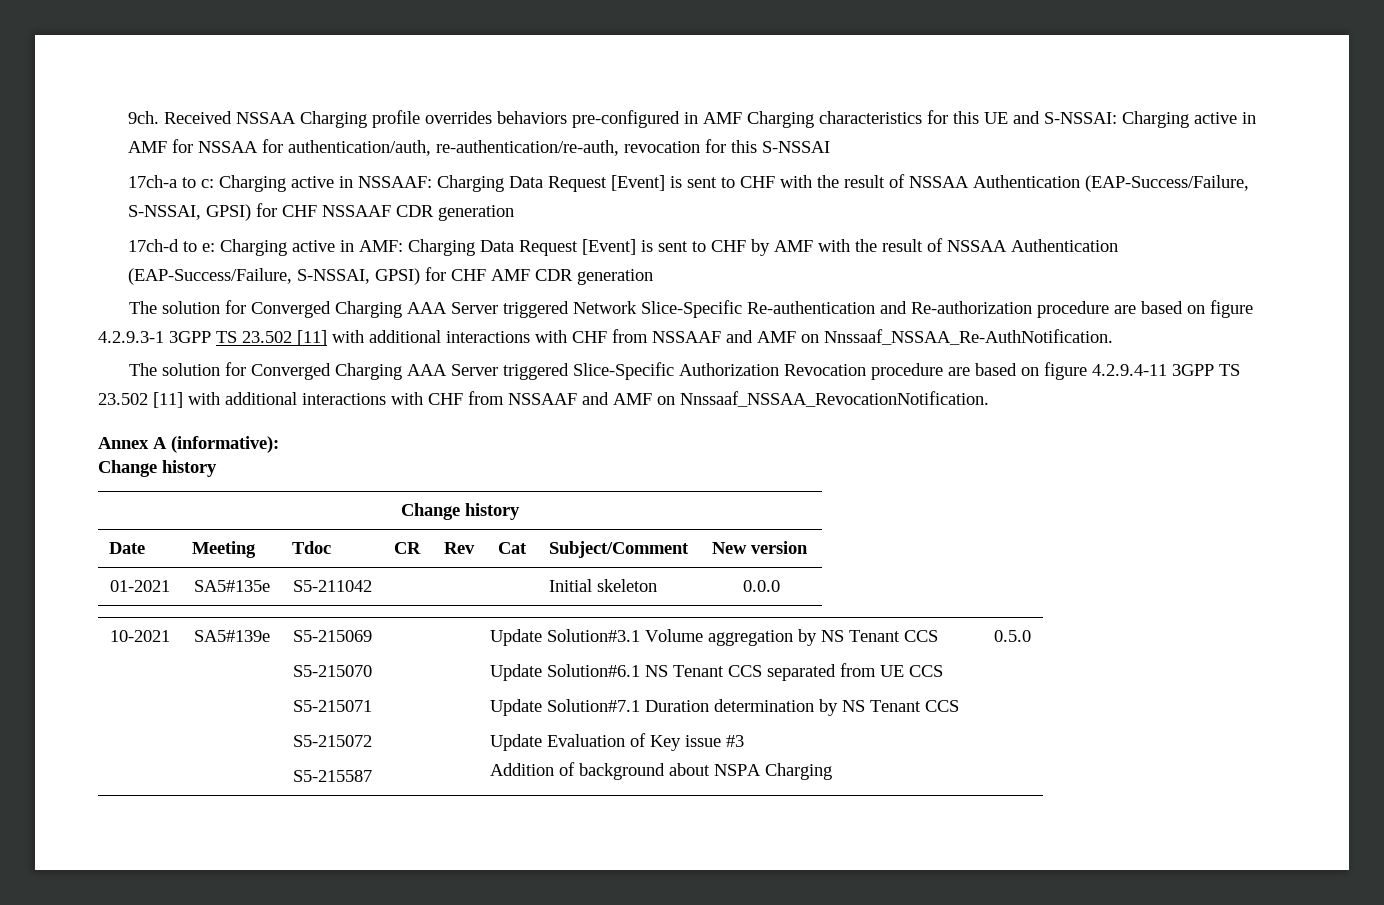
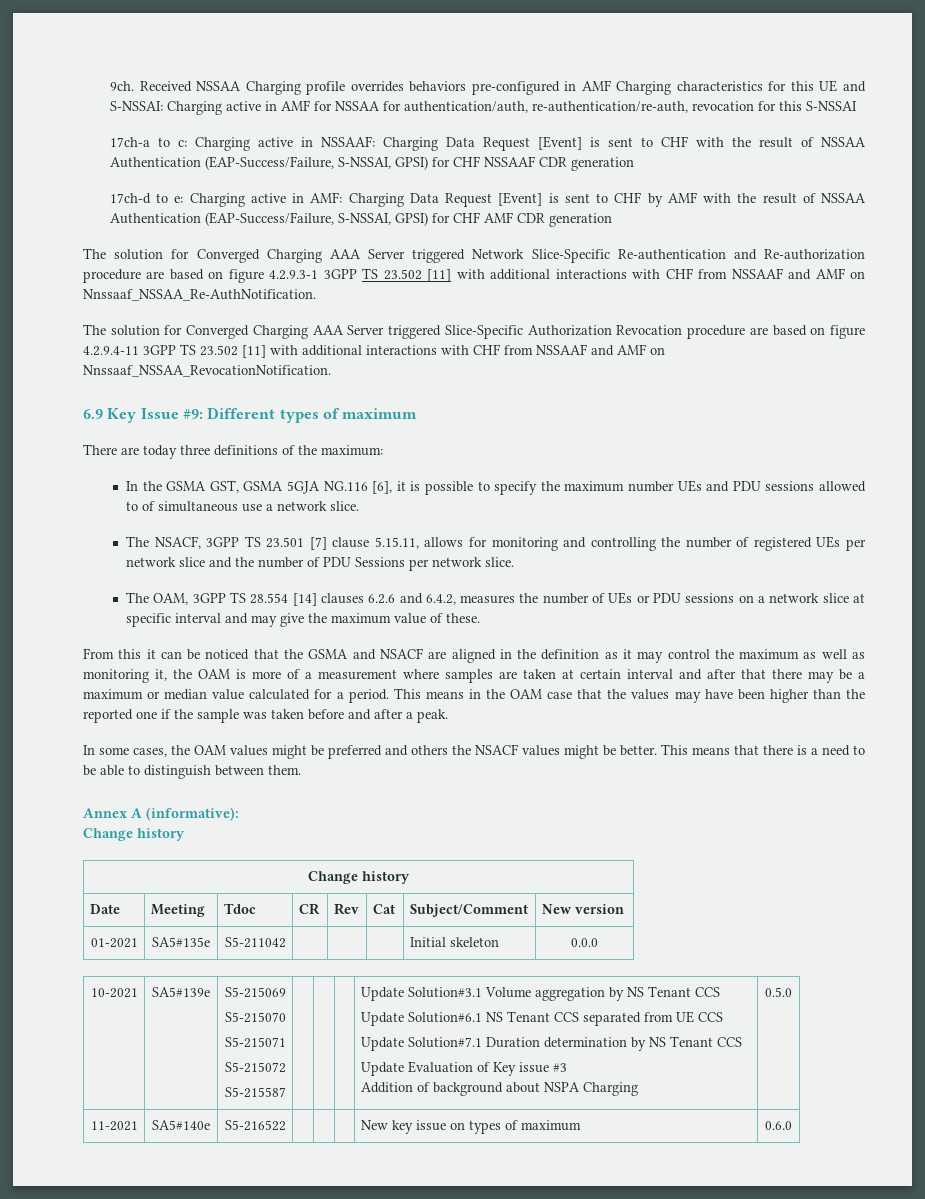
(989, 399) none -> [83,407,418,423] [83,444,383,459] [125,480,866,495] [125,501,359,512] [125,536,867,551] [125,557,514,571] [125,592,866,606] [125,613,480,627] [83,648,865,663] [83,669,865,683] [83,688,865,703] [83,709,448,723] [83,744,865,759] [83,765,301,779] // 6.9 Key Issue #9: Different types of maximum // There are today three definitions of the maximum: // In the GSMA GST, GSMA 5GJA NG.116 [6], it is possible to specify the maximum number UEs and PDU sessions allowed to of simultaneous use a network slice. // The NSACF, 3GPP TS 23.501 [7] clause 5.15.11, allows for monitoring and controlling the number of registered UEs per network slice and the number of PDU Sessions per network slice. // The OAM, 3GPP TS 28.554 [14] clauses 6.2.6 and 6.4.2, measures the number of UEs or PDU sessions on a network slice at specific interval and may give the maximum value of these. // From this it can be noticed that the GSMA and NSACF are aligned in the definition as it may control the maximum as well as monitoring it, the OAM is more of a measurement where samples are taken at certain interval and after that there may be a maximum or median value calculated for a period. This means in the OAM case that the values may have been higher than the reported one if the sample was taken before and after a peak. // In some cases, the OAM values might be preferred and others the NSACF values might be better. This means that there is a need to be able to distinguish between them.
(1031, 636) none -> [90,1121,138,1131] [152,1120,210,1130] [224,1120,286,1131] [360,1120,581,1134] [765,1121,792,1130] // 11-2021 | SA5#140e | S5-216522 | | | | New key issue on types of maximum | 0.6.0

